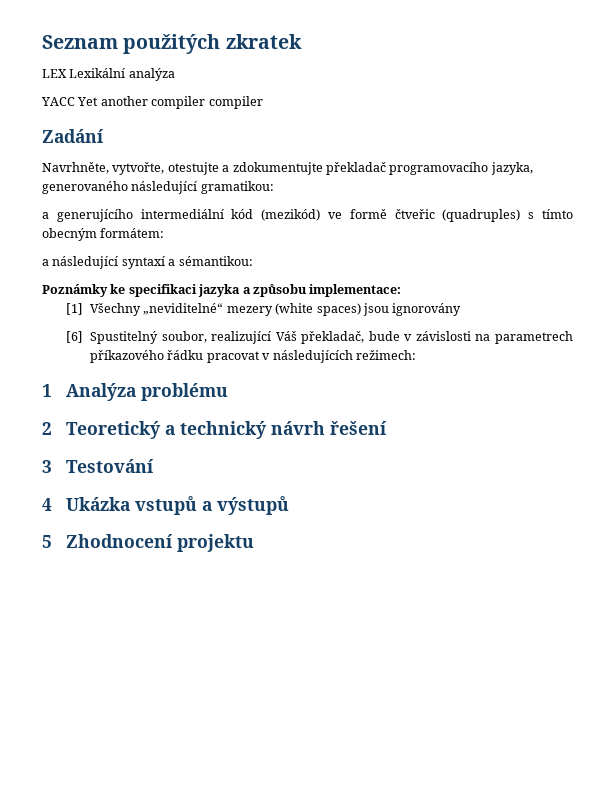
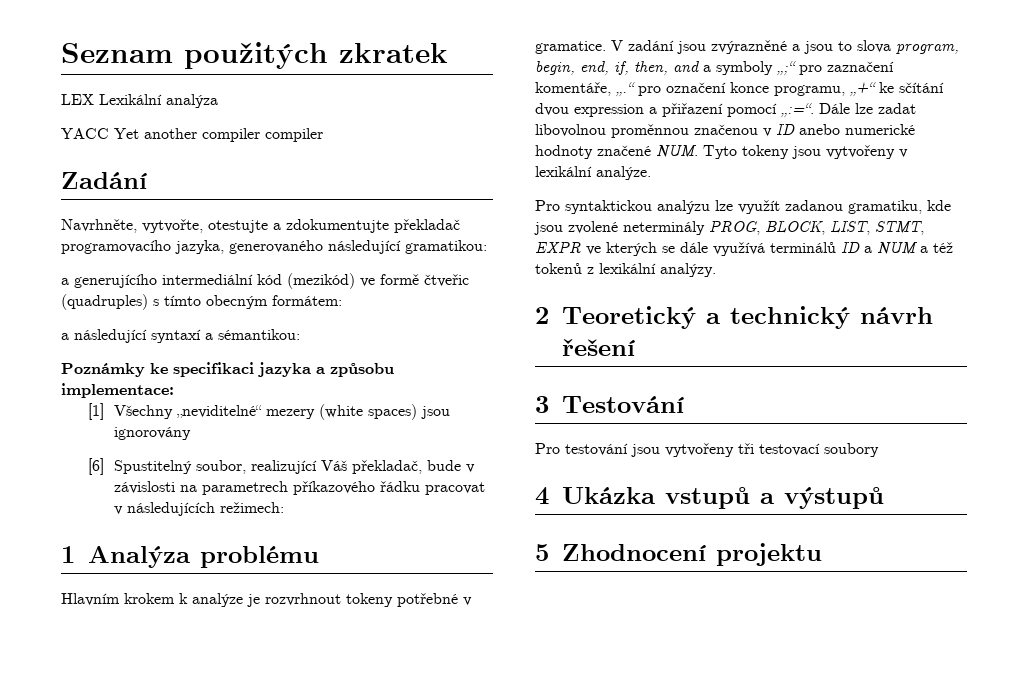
(229, 392) none -> [61,593,472,607] [535,40,959,54] [535,61,894,76] [535,81,944,97] [535,103,916,118] [535,124,915,138] [535,145,908,159] [535,166,651,180] [535,200,951,214] [534,220,924,235] [535,241,953,256] [535,263,716,277] // Hlavním krokem k analýze je rozvrhnout tokeny potřebné v gramatice. V zadání jsou zvýrazněné a jsou to slova program, begin, end, if, then, and a symboly „;“ pro zaznačení komentáře, „.“ pro označení konce programu, „+“ ke sčítání dvou expression a přiřazení pomocí „:=“. Dále lze zadat libovolnou proměnnou značenou v ID anebo numerické hodnoty značené NUM. Tyto tokeny jsou vytvořeny v lexikální analýze. // Pro syntaktickou analýzu lze využít zadanou gramatiku, kde jsou zvolené neterminály PROG, BLOCK, LIST, STMT, EXPR ve kterých se dále využívá terminálů ID a NUM a též tokenů z lexikální analýzy.
(155, 466) none -> [535,443,879,457] // Pro testování jsou vytvořeny tři testovací soubory

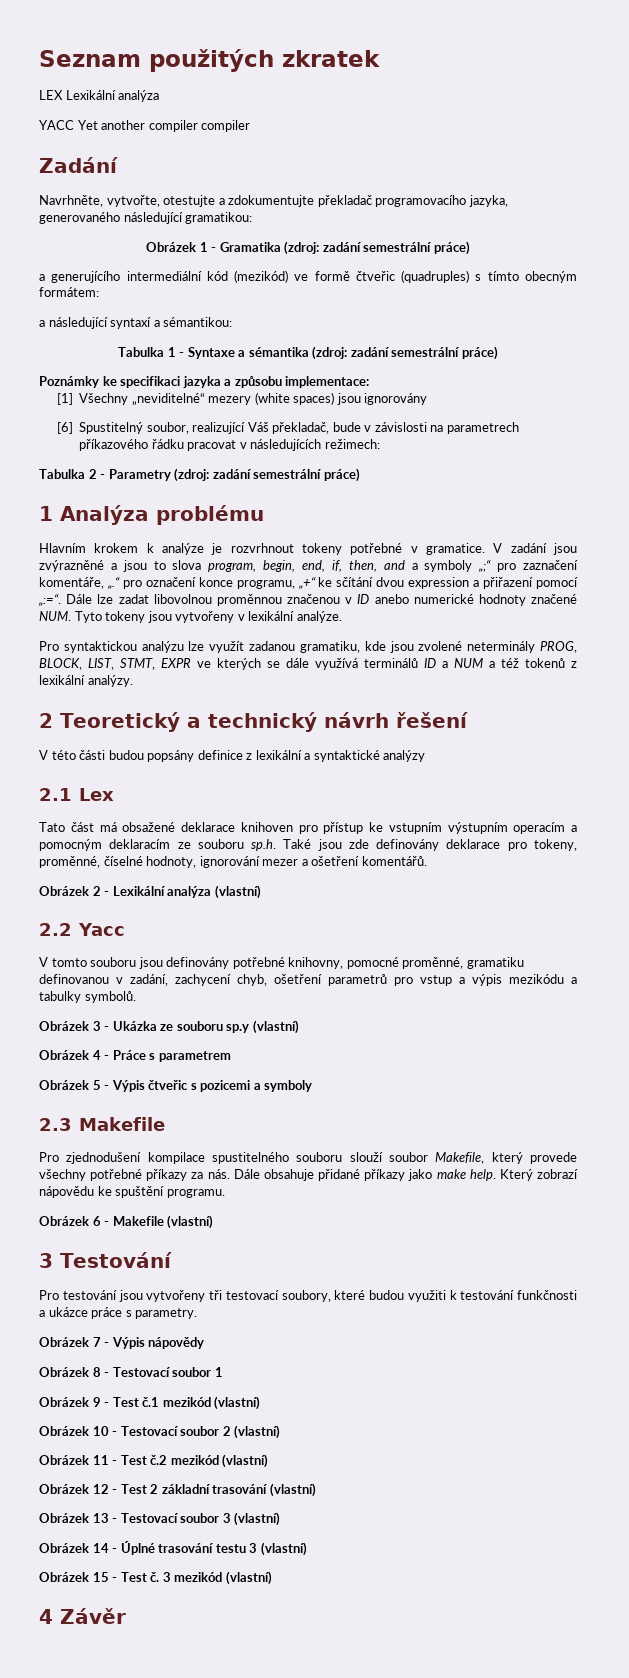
(487, 247) none -> [146,241,470,255] // Obrázek 1 - Gramatika (zdroj: zadání semestrální práce)
(300, 334) none -> [118,346,498,360] // Tabulka 1 - Syntaxe a sémantika (zdroj: zadání semestrální práce)
(285, 507) none -> [39,468,360,482] // Tabulka 2 - Parametry (zdroj: zadání semestrální práce)
(635, 347) none -> [39,750,426,762] [39,788,114,801] [39,822,577,834] [39,839,577,851] [39,856,427,868] [39,885,261,899] [39,923,126,936] [39,957,524,969] [39,974,577,986] [39,991,136,1003] [39,1020,299,1034] [39,1050,231,1062] [39,1080,313,1092] [39,1117,165,1131] [39,1152,577,1164] [39,1169,578,1181] [39,1186,225,1198] [39,1215,214,1229] // V této části budou popsány definice z lexikální a syntaktické analýzy // 2.1 Lex // Tato část má obsažené deklarace knihoven pro přístup ke vstupním výstupním operacím a pomocným deklaracím ze souboru sp.h. Také jsou zde definovány deklarace pro tokeny, proměnné, číselné hodnoty, ignorování mezer a ošetření komentářů. // Obrázek 2 - Lexikální analýza (vlastní) // 2.2 Yacc // V tomto souboru jsou definovány potřebné knihovny, pomocné proměnné, gramatiku definovanou v zadání, zachycení chyb, ošetření parametrů pro vstup a výpis mezikódu a tabulky symbolů. // Obrázek 3 - Ukázka ze souboru sp.y (vlastní) // Obrázek 4 - Práce s parametrem // Obrázek 5 - Výpis čtveřic s pozicemi a symboly // 2.3 Makefile // Pro zjednodušení kompilace spustitelného souboru slouží soubor Makefile, který provede všechny potřebné příkazy za nás. Dále obsahuje přidané příkazy jako make help. Který zobrazí nápovědu ke spuštění programu. // Obrázek 6 - Makefile (vlastní)
[824,443,879,457] [535,487,884,509] [535,543,822,566] soubory // 4 Ukázka vstupů a výstupů // 5 Zhodnocení projektu -> [281,1290,577,1302] [39,1307,198,1319] [39,1337,205,1349] [39,1367,223,1377] [39,1396,261,1410] [39,1425,281,1439] [39,1454,269,1468] [39,1483,316,1497] [39,1512,281,1526] [39,1541,307,1556] [39,1571,272,1585] [39,1608,126,1624] soubory, které budou využiti k testování funkčnosti a ukázce práce s parametry. // Obrázek 7 - Výpis nápovědy // Obrázek 8 - Testovací soubor 1 // Obrázek 9 - Test č.1 mezikód (vlastní) // Obrázek 10 - Testovací soubor 2 (vlastní) // Obrázek 11 - Test č.2 mezikód (vlastní) // Obrázek 12 - Test 2 základní trasování (vlastní) // Obrázek 13 - Testovací soubor 3 (vlastní) // Obrázek 14 - Úplné trasování testu 3 (vlastní) // Obrázek 15 - Test č. 3 mezikód (vlastní) // 4 Závěr

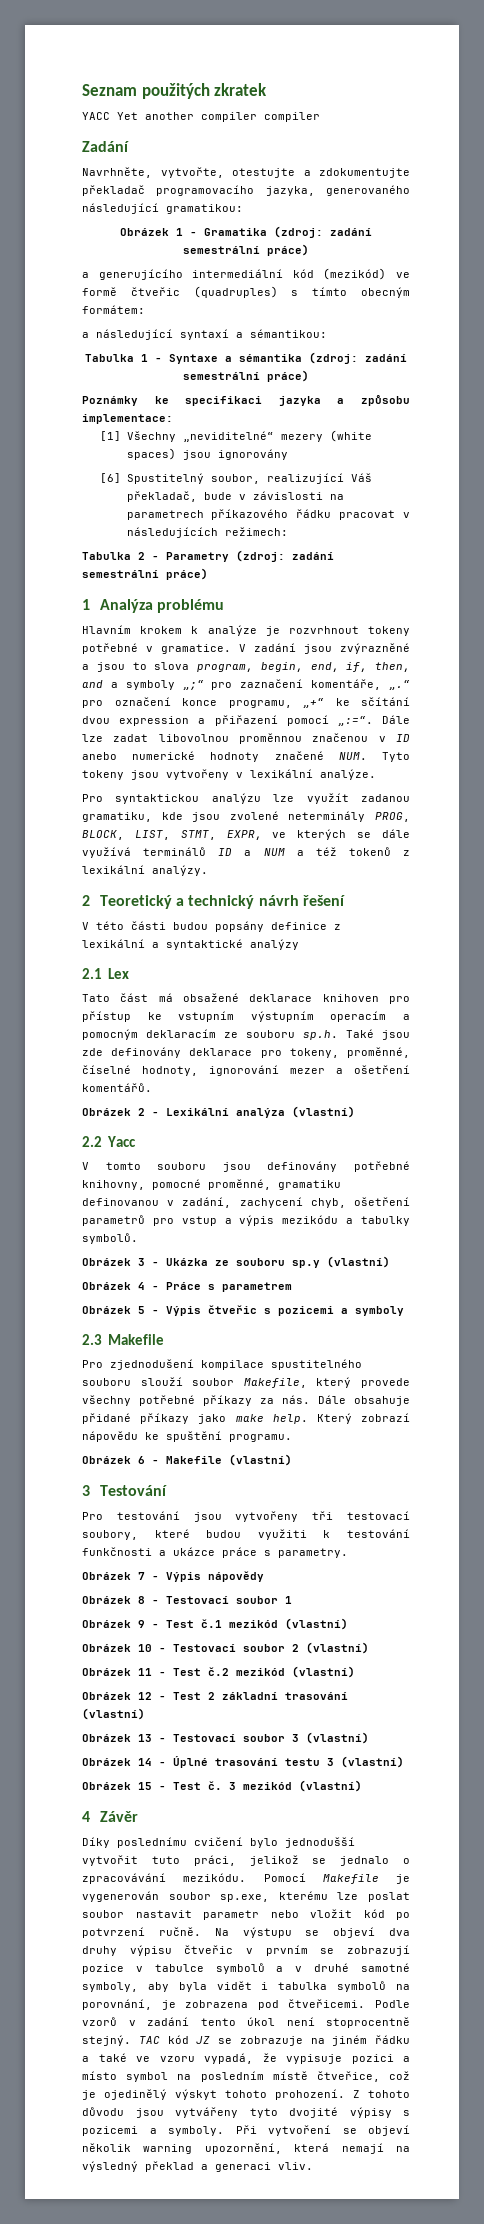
[39,90,160,102] // LEX Lexikální analýza -> (268, 89) none
[161,658,191,668] EXPR -> [226,830,262,840] EXPR,
(126, 1616) none -> [82,1837,355,1848] [82,1855,410,1866] [82,1873,410,1884] [82,1891,410,1902] [82,1909,410,1920] [82,1927,410,1938] [82,1945,410,1956] [82,1963,410,1974] [82,1981,410,1992] [82,1999,410,2010] [82,2017,410,2028] [82,2035,410,2046] [82,2053,410,2064] [82,2071,410,2082] [82,2089,410,2100] [82,2107,410,2118] [82,2125,410,2136] [82,2143,410,2154] [82,2161,313,2172] // Díky poslednímu cvičení bylo jednodušší vytvořit tuto práci, jelikož se jednalo o zpracovávání mezikódu. Pomocí Makefile je vygenerován soubor sp.exe, kterému lze poslat soubor nastavit parametr nebo vložit kód po potvrzení ručně. Na výstupu se objeví dva druhy výpisu čtveřic v prvním se zobrazují pozice v tabulce symbolů a v druhé samotné symboly, aby byla vidět i tabulka symbolů na porovnání, je zobrazena pod čtveřicemi. Podle vzorů v zadání tento úkol není stoprocentně stejný. TAC kód JZ se zobrazuje na jiném řádku a také ve vzoru vypadá, že vypisuje pozici a místo symbol na posledním místě čtveřice, což je ojedinělý výskyt tohoto prohození. Z tohoto důvodu jsou vytvářeny tyto dvojité výpisy s pozicemi a symboly. Při vytvoření se objeví několik warning upozornění, která nemají na výsledný překlad a generaci vliv.

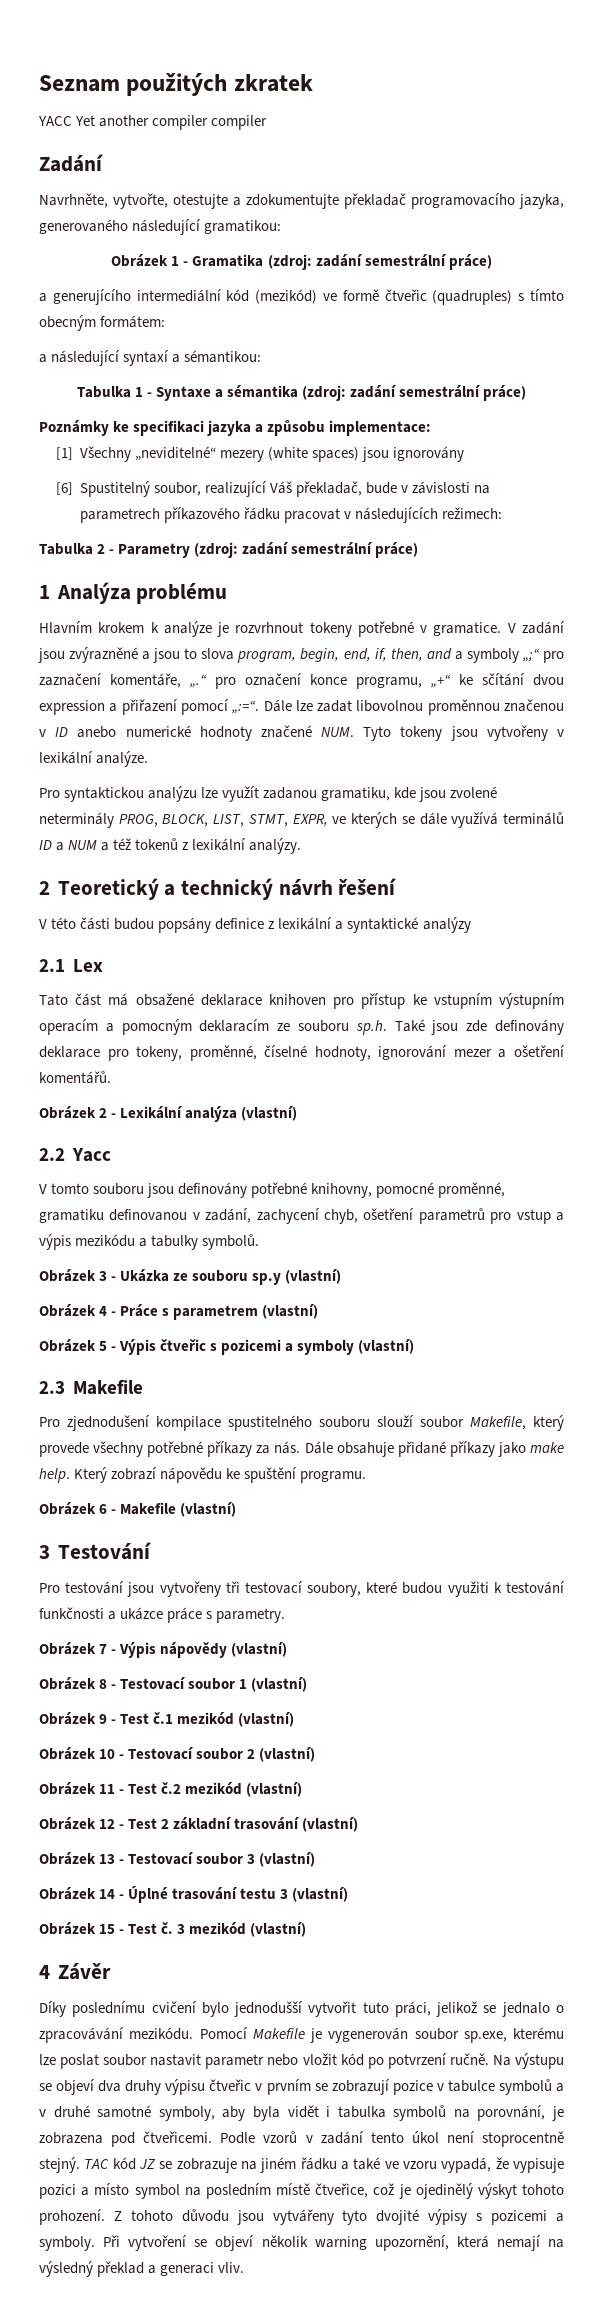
(292, 1287) none -> [262,1304,319,1319] (vlastní)
(404, 1311) none -> [358,1339,415,1354] (vlastní)
(264, 1576) none -> [231,1642,288,1657] (vlastní)
(292, 1600) none -> [251,1677,308,1692] (vlastní)

